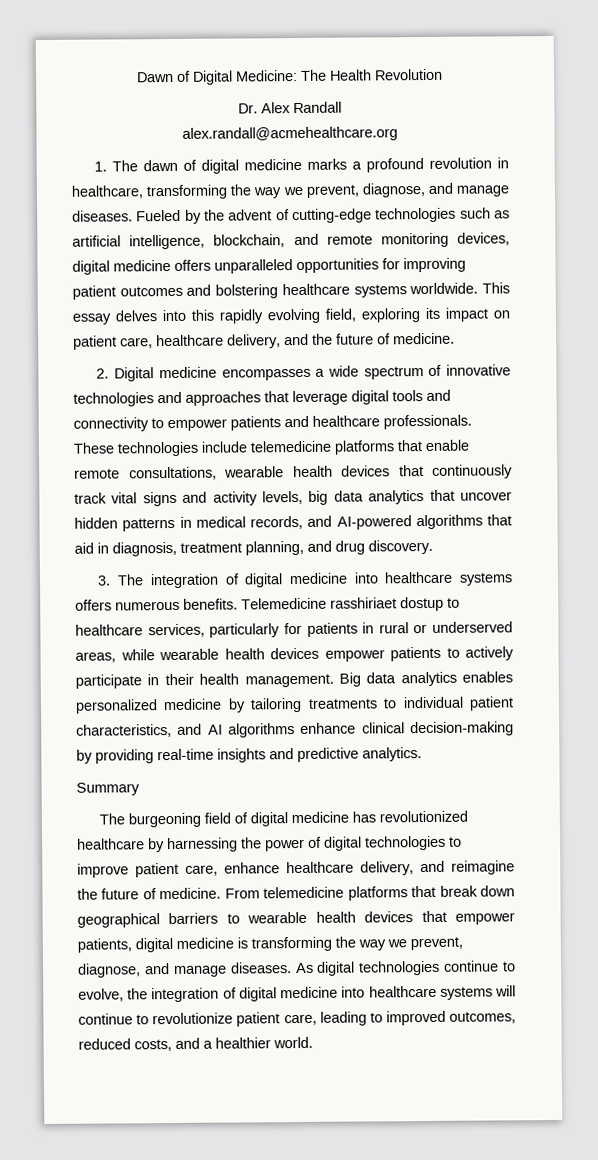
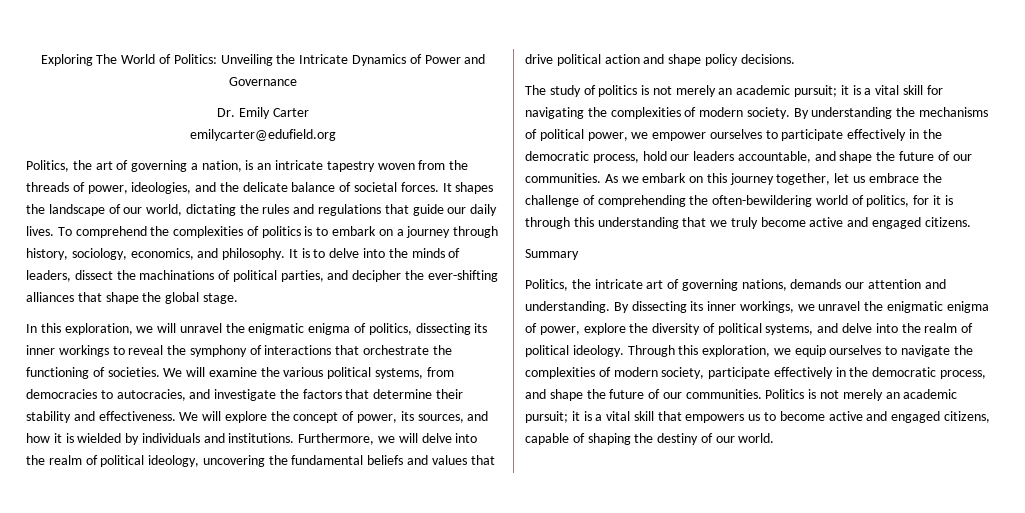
[137,68,443,85] [238,101,342,114] [182,126,398,142] [94,157,509,174] [71,182,509,200] [72,207,510,224] [72,232,510,250] [72,257,466,275] [72,282,511,300] [72,307,510,325] [73,332,455,350] [96,364,511,382] [73,389,451,407] [73,414,472,432] [73,439,469,457] [74,464,513,481] [74,489,512,507] [74,514,512,532] [74,539,433,557] [97,571,513,589] [75,596,460,612] [75,621,513,638] [75,646,514,663] [75,671,513,689] [75,696,514,714] [76,721,514,738] [76,747,422,764] [76,782,140,796] [99,810,469,828] [77,835,462,853] [77,860,515,878] [77,885,516,901] [77,910,515,928] [77,936,463,953] [78,960,516,978] [78,985,517,1003] [78,1010,516,1027] [78,1037,271,1052] Dawn of Digital Medicine: The Health Revolution // Dr. Alex Randall // alex.randall@acmehealthcare.org // 1. The dawn of digital medicine marks a profound revolution in healthcare, transforming the way we prevent, diagnose, and manage diseases. Fueled by the advent of cutting-edge technologies such as artificial intelligence, blockchain, and remote monitoring devices, digital medicine offers unparalleled opportunities for improving patient outcomes and bolstering healthcare systems worldwide. This essay delves into this rapidly evolving field, exploring its impact on patient care, healthcare delivery, and the future of medicine. // 2. Digital medicine encompasses a wide spectrum of innovative technologies and approaches that leverage digital tools and connectivity to empower patients and healthcare professionals. These technologies include telemedicine platforms that enable remote consultations, wearable health devices that continuously track vital signs and activity levels, big data analytics that uncover hidden patterns in medical records, and AI-powered algorithms that aid in diagnosis, treatment planning, and drug discovery. // 3. The integration of digital medicine into healthcare systems offers numerous benefits. Telemedicine rasshiriaet dostup to healthcare services, particularly for patients in rural or underserved areas, while wearable health devices empower patients to actively participate in their health management. Big data analytics enables personalized medicine by tailoring treatments to individual patient characteristics, and AI algorithms enhance clinical decision-making by providing real-time insights and predictive analytics. // Summary // The burgeoning field of digital medicine has revolutionized healthcare by harnessing the power of digital technologies to improve patient care, enhance healthcare delivery, and reimagine the future of medicine. From telemedicine platforms that break down geographical barriers to wearable health devices that empower patients, digital medicine is transforming the way we prevent, diagnose, and manage diseases. As digital technologies continue to evolve, the integration of digital medicine into healthcare systems will continue to revolutionize patient care, leading to improved outcomes, reduced costs, and a healthier -> [40,54,486,66] [229,77,297,86] [217,107,309,119] [190,129,336,141] [26,160,469,172] [26,182,494,194] [26,204,498,216] [26,226,499,238] [26,248,461,260] [26,270,498,282] [26,292,238,304] [26,323,488,335] [26,345,452,357] [26,367,454,379] [26,389,464,401] [26,411,489,423] [26,433,478,445] [26,455,495,467] [525,54,795,66] [525,85,943,97] [525,107,989,119] [525,129,942,141] [525,151,972,163] [525,173,942,185] [525,195,953,207] [525,217,971,229] [525,249,579,260] [525,279,946,291] [525,301,989,313] [525,323,974,335] [525,345,973,357] [525,367,987,379] [525,389,958,401] [525,411,990,423] [525,433,735,445] Exploring The World of Politics: Unveiling the Intricate Dynamics of Power and Governance // Dr. Emily Carter // emilycarter@edufield.org // Politics, the art of governing a nation, is an intricate tapestry woven from the threads of power, ideologies, and the delicate balance of societal forces. It shapes the landscape of our world, dictating the rules and regulations that guide our daily lives. To comprehend the complexities of politics is to embark on a journey through history, sociology, economics, and philosophy. It is to delve into the minds of leaders, dissect the machinations of political parties, and decipher the ever-shifting alliances that shape the global stage. // In this exploration, we will unravel the enigmatic enigma of politics, dissecting its inner workings to reveal the symphony of interactions that orchestrate the functioning of societies. We will examine the various political systems, from democracies to autocracies, and investigate the factors that determine their stability and effectiveness. We will explore the concept of power, its sources, and how it is wielded by individuals and institutions. Furthermore, we will delve into the realm of political ideology, uncovering the fundamental beliefs and values that drive political action and shape policy decisions. // The study of politics is not merely an academic pursuit; it is a vital skill for navigating the complexities of modern society. By understanding the mechanisms of political power, we empower ourselves to participate effectively in the democratic process, hold our leaders accountable, and shape the future of our communities. As we embark on this journey together, let us embrace the challenge of comprehending the often-bewildering world of politics, for it is through this understanding that we truly become active and engaged citizens. // Summary // Politics, the intricate art of governing nations, demands our attention and understanding. By dissecting its inner workings, we unravel the enigmatic enigma of power, explore the diversity of political systems, and delve into the realm of political ideology. Through this exploration, we equip ourselves to navigate the complexities of modern society, participate effectively in the democratic process, and shape the future of our communities. Politics is not merely an academic pursuit; it is a vital skill that empowers us to become active and engaged citizens, capable of shaping the destiny of our

